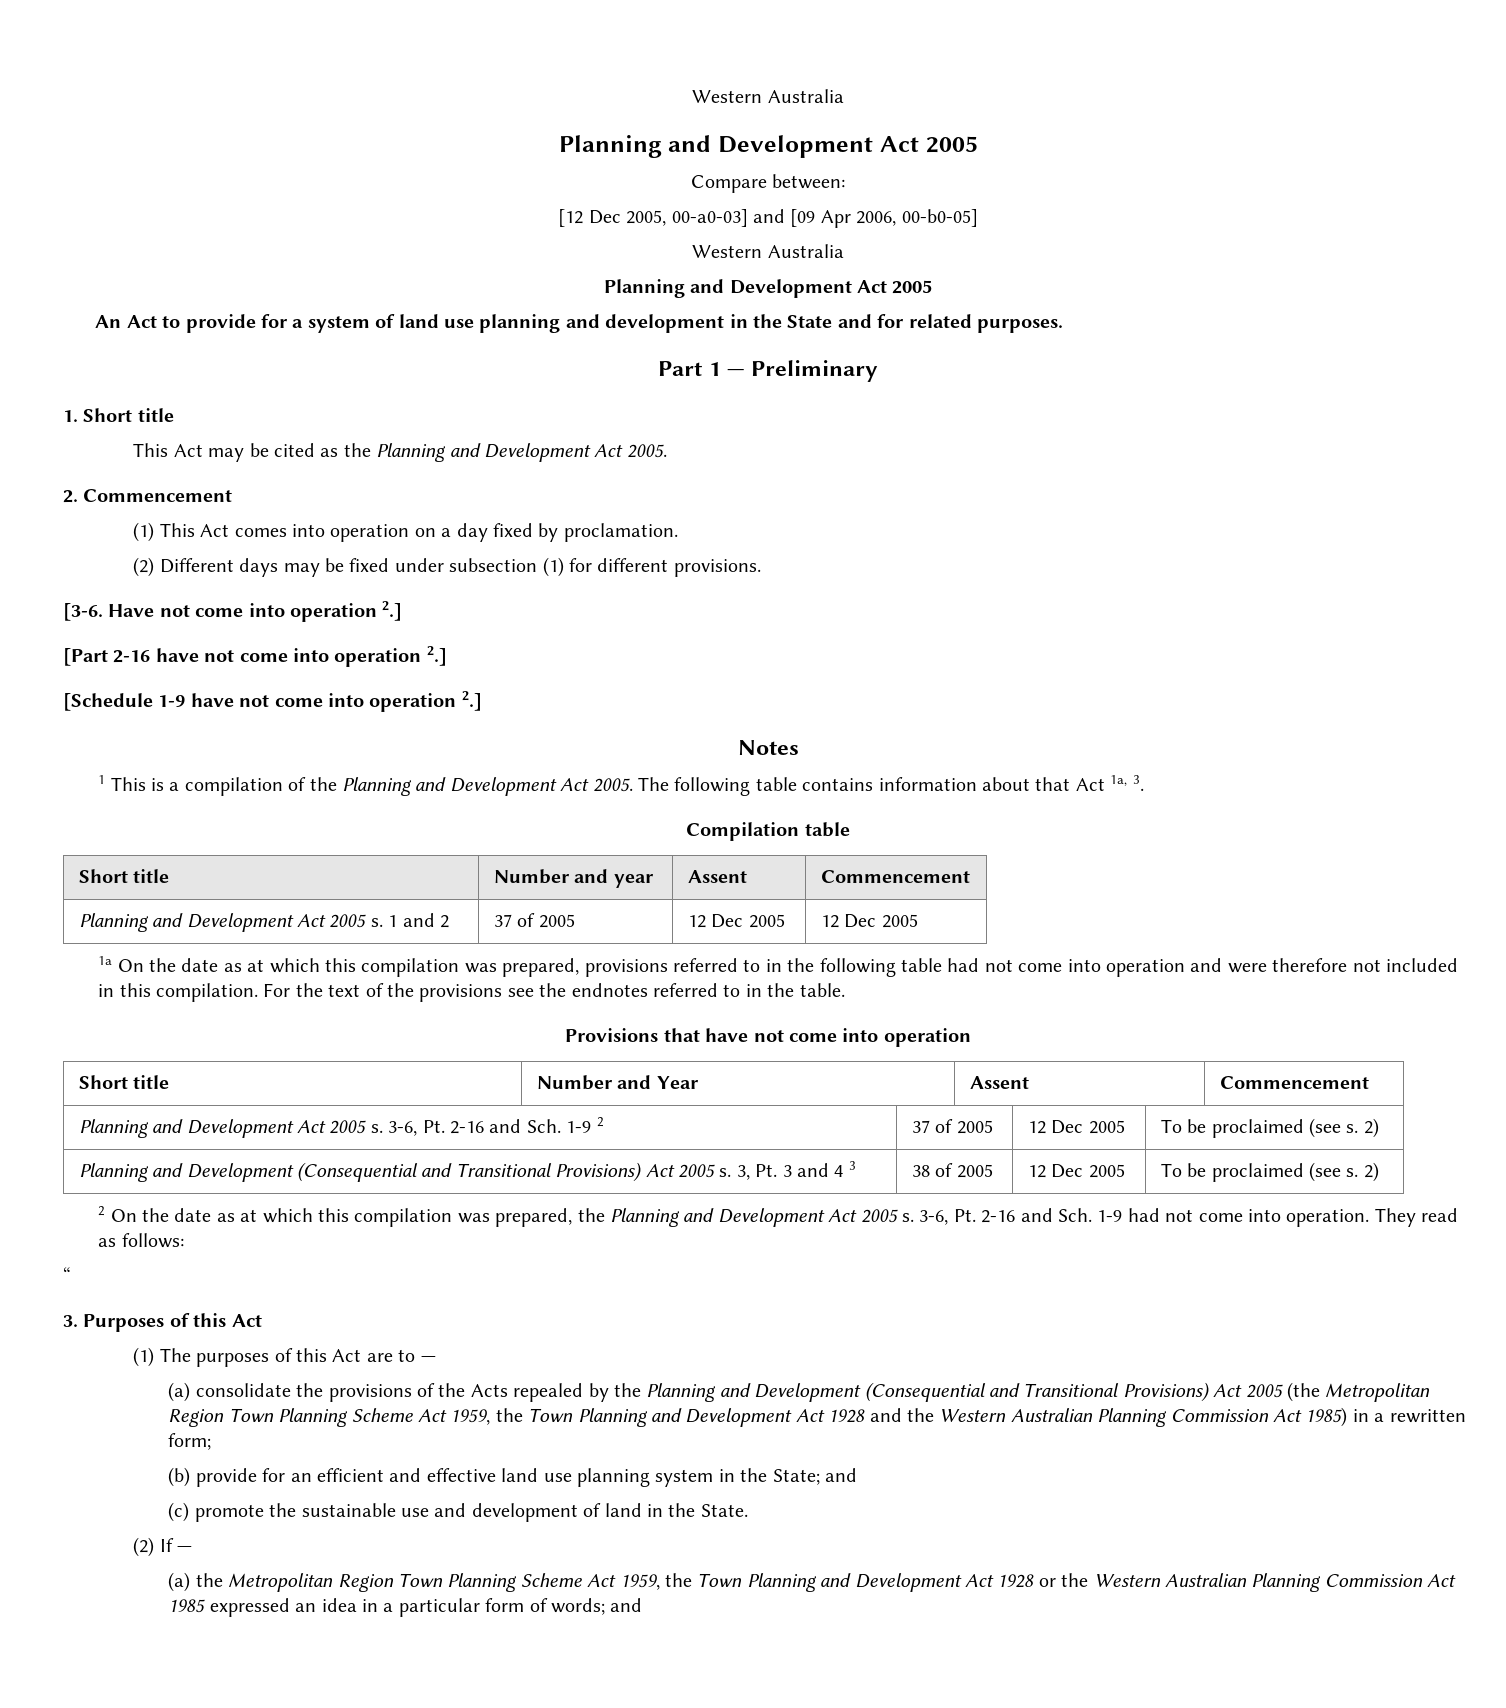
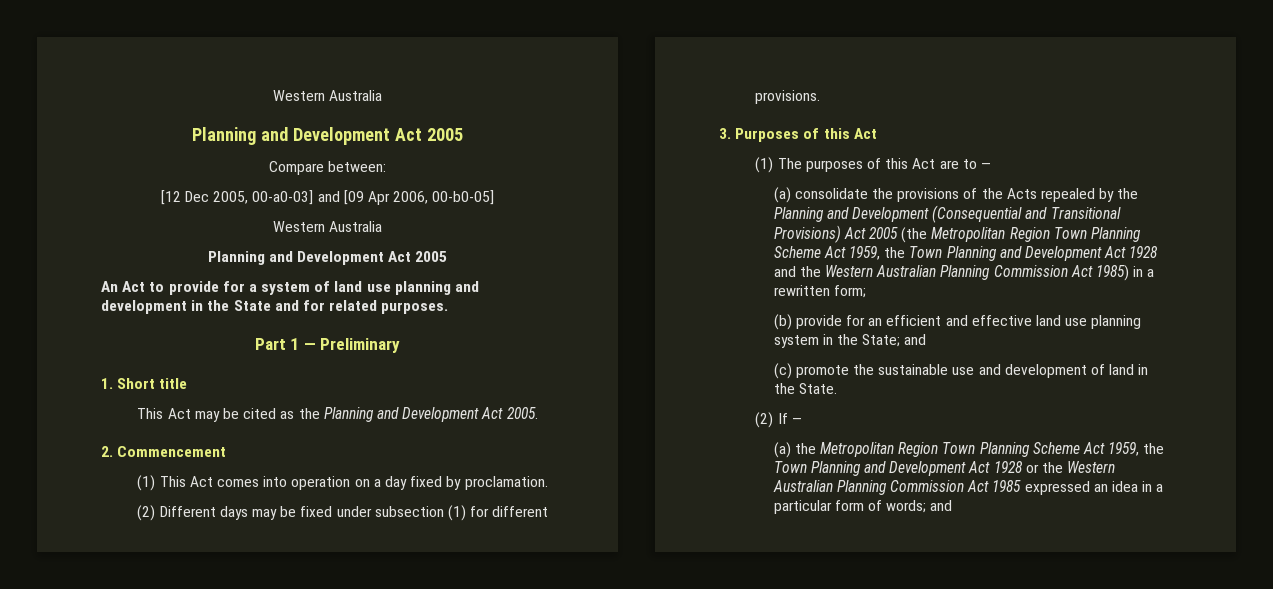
[63,601,403,622] [63,646,447,667] [63,691,482,712] [737,740,799,755] [98,775,1144,796] [686,822,850,841] [78,869,170,883] [493,869,654,888] [687,870,747,883] [820,870,970,883] [78,913,449,932] [493,913,575,928] [687,914,785,928] [820,914,918,928] [98,956,1458,977] [98,983,845,1002] [565,1028,971,1047] [78,1075,170,1089] [536,1075,699,1090] [969,1076,1029,1089] [1219,1076,1369,1089] [78,1117,604,1138] [911,1119,993,1134] [1027,1120,1125,1134] [1160,1118,1379,1138] [78,1161,856,1182] [911,1163,993,1178] [1027,1164,1125,1178] [1160,1162,1379,1182] [98,1206,1459,1227] [98,1233,184,1248] [63,1267,71,1282] // [3-6. Have not come into operation 2.] // [Part 2-16 have not come into operation 2.] // [Schedule 1-9 have not come into operation 2.] // Notes // 1 This is a compilation of the Planning and Development Act 2005. The following table contains information about that Act 1a, 3. // Compilation table // Short title | Number and year | Assent | Commencement // Planning and Development Act 2005 s. 1 and 2 | 37 of 2005 | 12 Dec 2005 | 12 Dec 2005 // 1a On the date as at which this compilation was prepared, provisions referred to in the following table had not come into operation and were therefore not included in this compilation. For the text of the provisions see the endnotes referred to in the table. // Provisions that have not come into operation // Short title | Number and Year | Assent | Commencement // Planning and Development Act 2005 s. 3-6, Pt. 2-16 and Sch. 1-9 2 | 37 of 2005 | 12 Dec 2005 | To be proclaimed (see s. 2) // Planning and Development (Consequential and Transitional Provisions) Act 2005 s. 3, Pt. 3 and 4 3 | 38 of 2005 | 12 Dec 2005 | To be proclaimed (see s. 2) // 2 On the date as at which this compilation was prepared, the Planning and Development Act 2005 s. 3-6, Pt. 2-16 and Sch. 1-9 had not come into operation. They read as follows: // “ -> (821, 97) none

